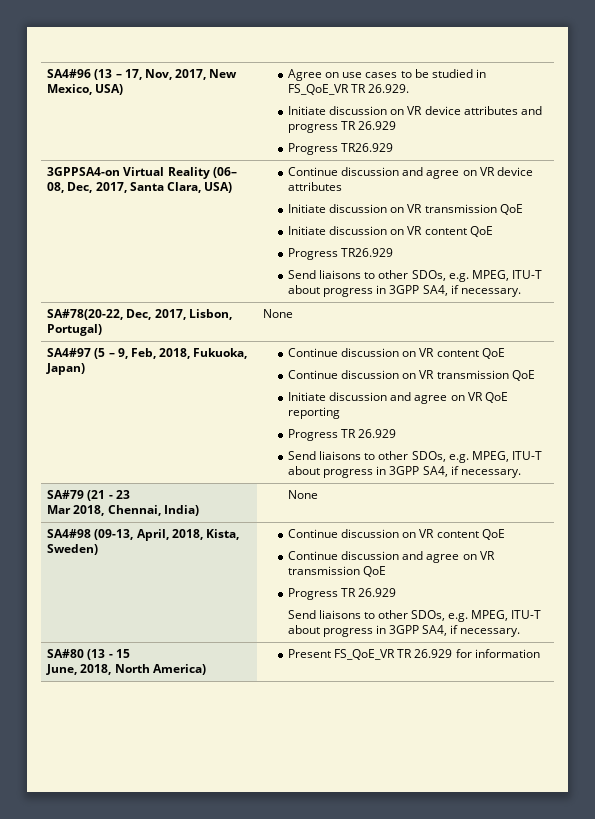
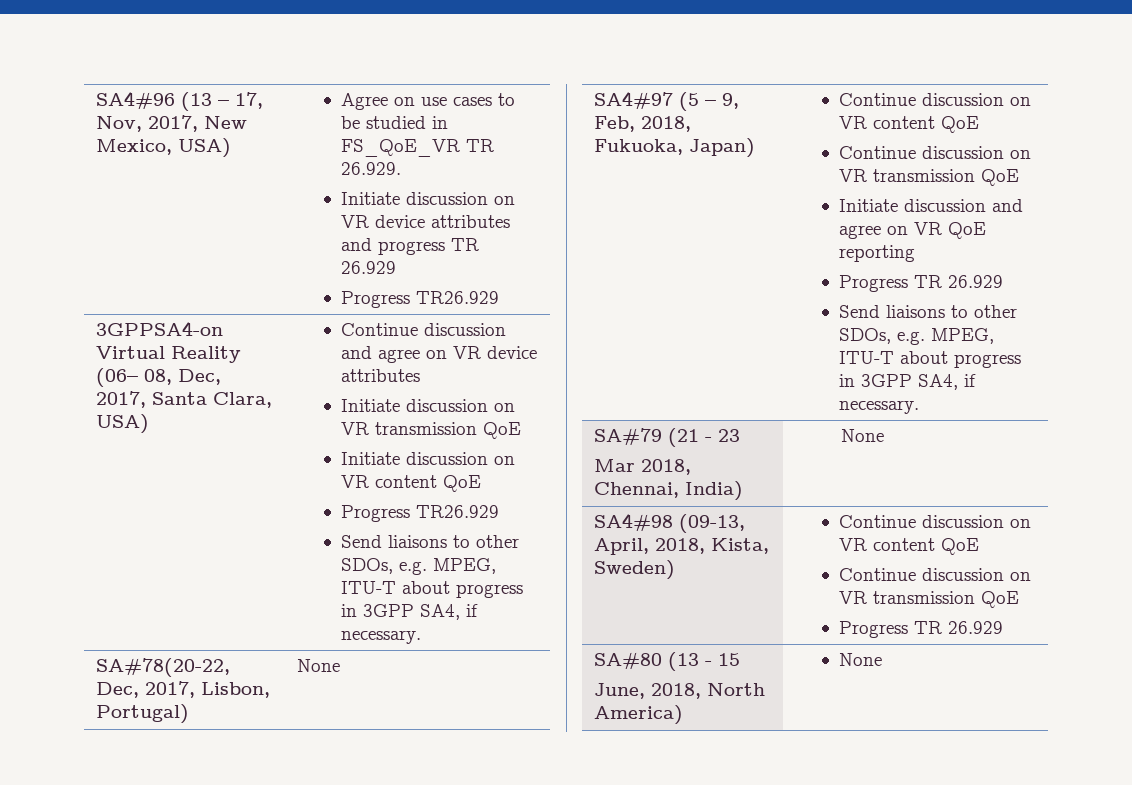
[402,551,460,563] and agree -> (1004, 574) none
[287,610,542,622] [287,625,521,637] // Send liaisons to other SDOs, e.g. MPEG, ITU-T about progress in 3GPP SA4, if necessary. -> (1003, 627) none
[288,649,540,660] | Present FS_QoE_VR TR 26.929 for information -> [838,653,882,666] | None

